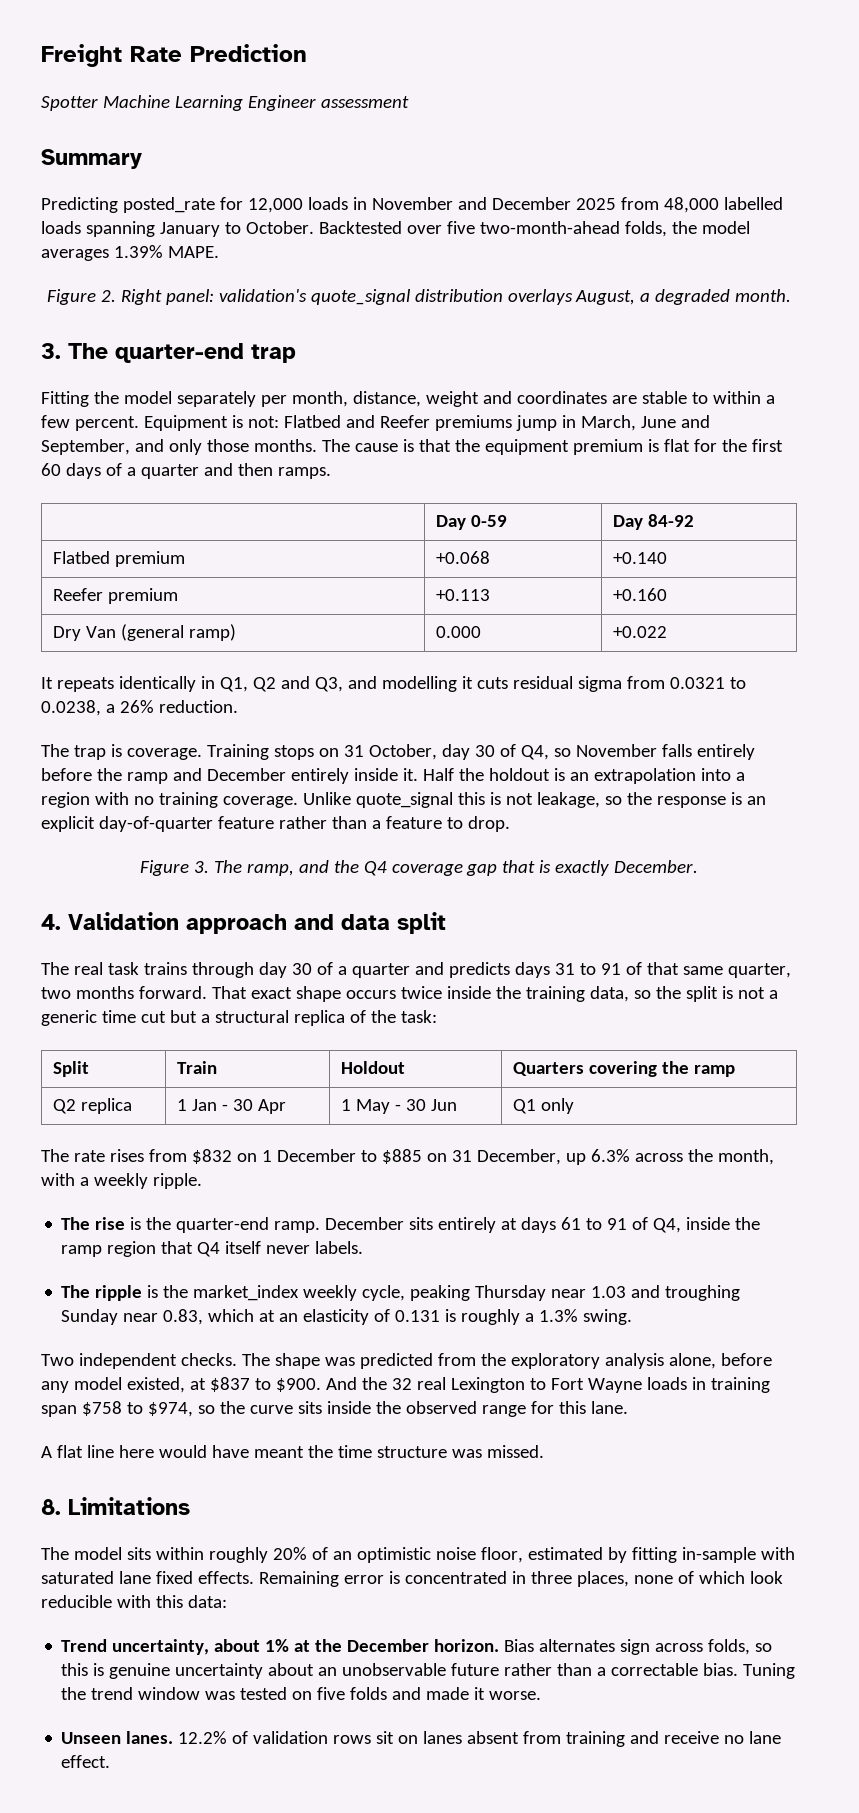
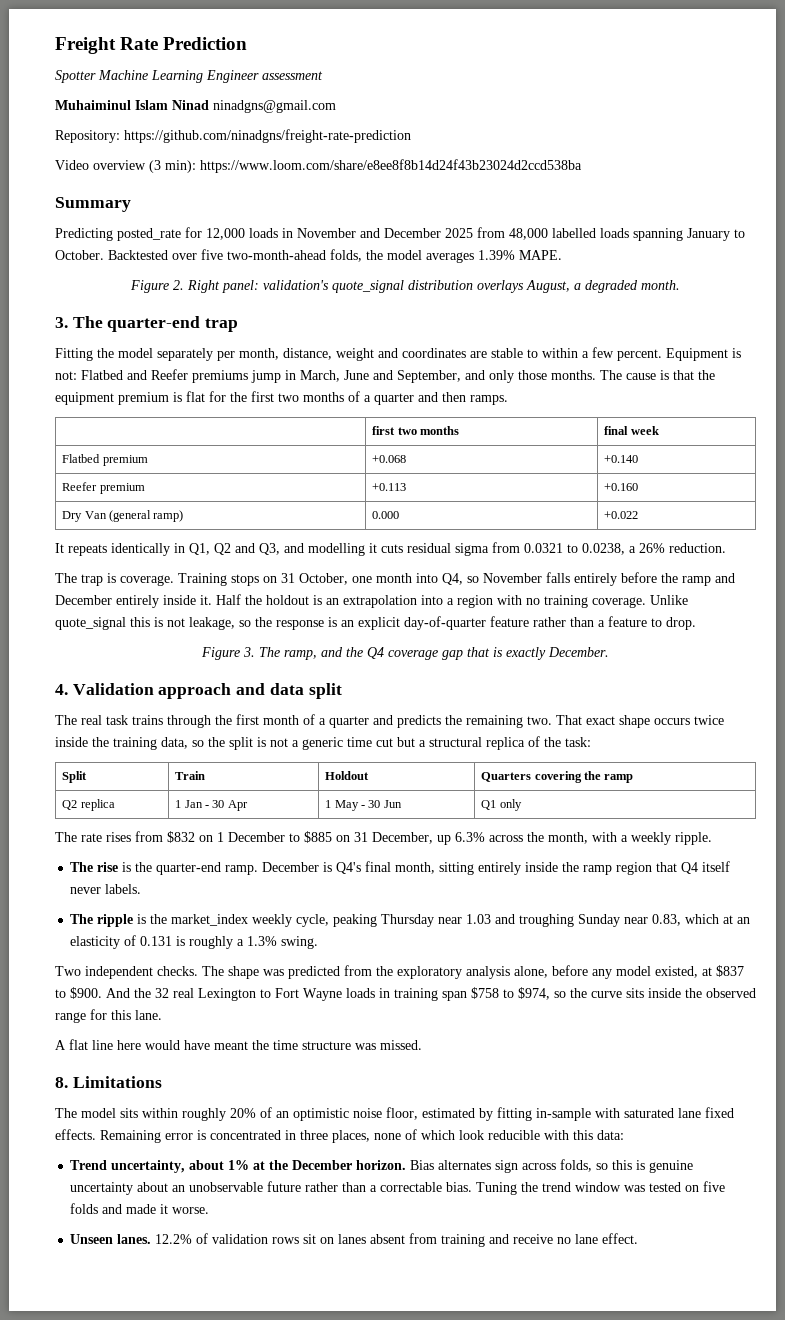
(409, 102) none -> [55,100,336,113] [55,129,411,143] [55,159,582,173] // Muhaiminul Islam Ninad ninadgns@gmail.com // Repository: https://github.com/ninadgns/freight-rate-prediction // Video overview (3 min): https://www.loom.com/share/e8ee8f8b14d24f43b23024d2ccd538ba
[41,463,101,479] 60 days -> [278,392,344,402] two months
[436,515,508,530] [613,514,695,530] Day 0-59 | Day 84-92 -> [372,426,460,435] [604,426,659,435] first two months | final week
[441,744,516,760] day 30 of -> [352,573,438,583] one month into
[258,962,312,978] day 30 -> [215,714,299,725] the first month
[514,962,791,978] [41,986,207,999] days 31 to 91 of that same quarter, two months forward. -> [445,715,552,728] the remaining two.
[409,1217,682,1233] sits entirely at days 61 to 91 of Q4, -> [323,861,522,875] is Q4's final month, sitting entirely

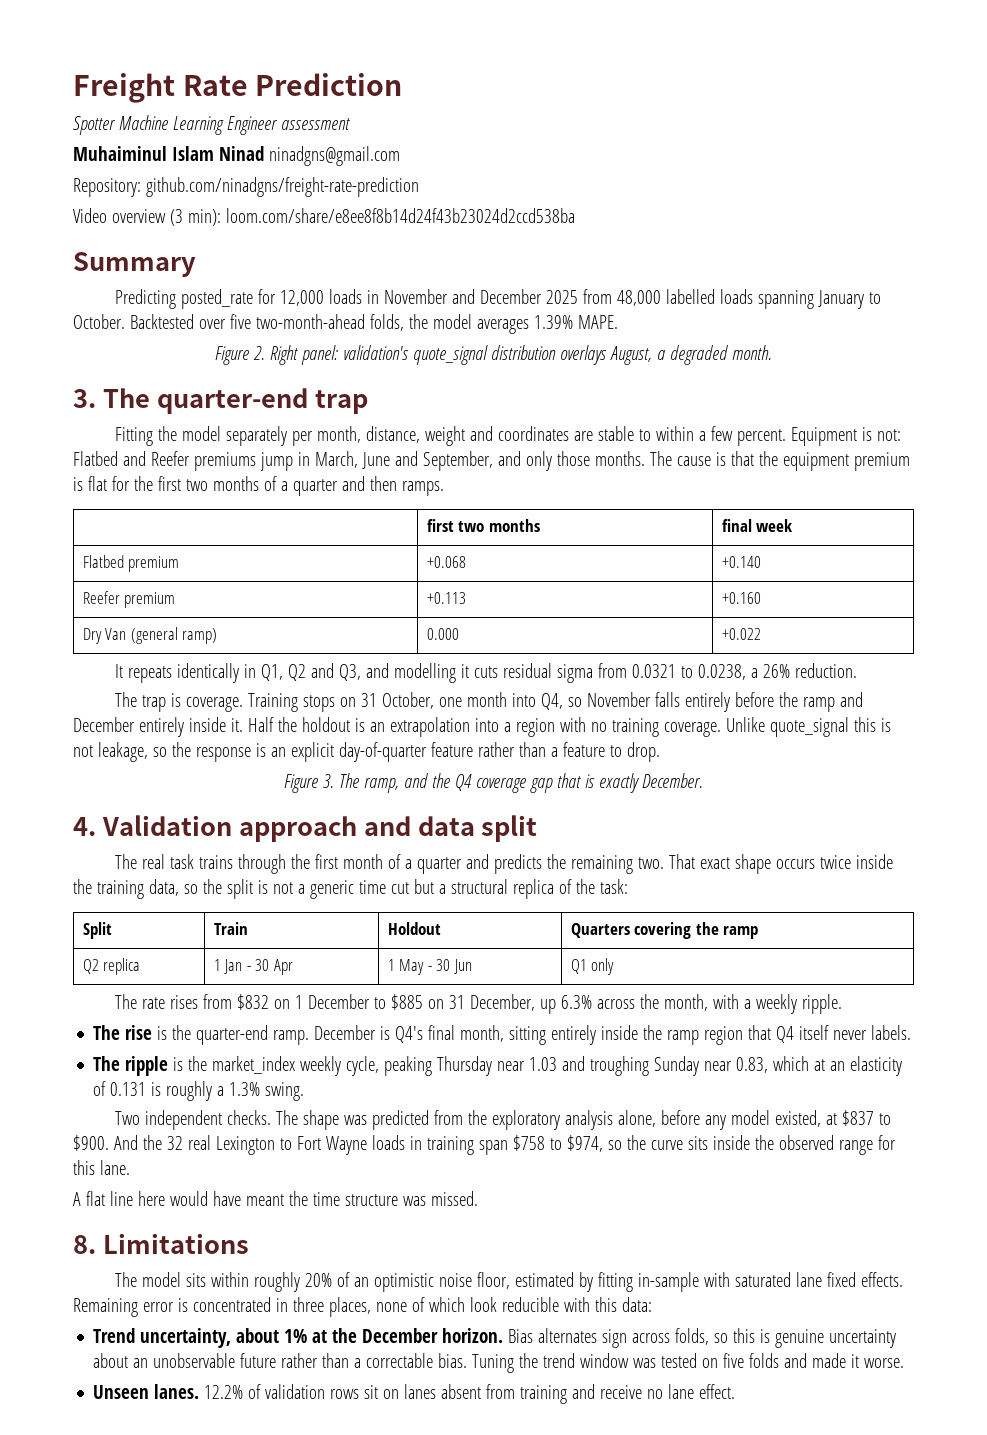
[124,129,411,143] https://github.com/ninadgns/freight-rate-prediction -> [145,177,419,197] github.com/ninadgns/freight-rate-prediction
[200,159,582,173] https://www.loom.com/share/e8ee8f8b14d24f43b23024d2ccd538ba -> [225,208,575,223] loom.com/share/e8ee8f8b14d24f43b23024d2ccd538ba

